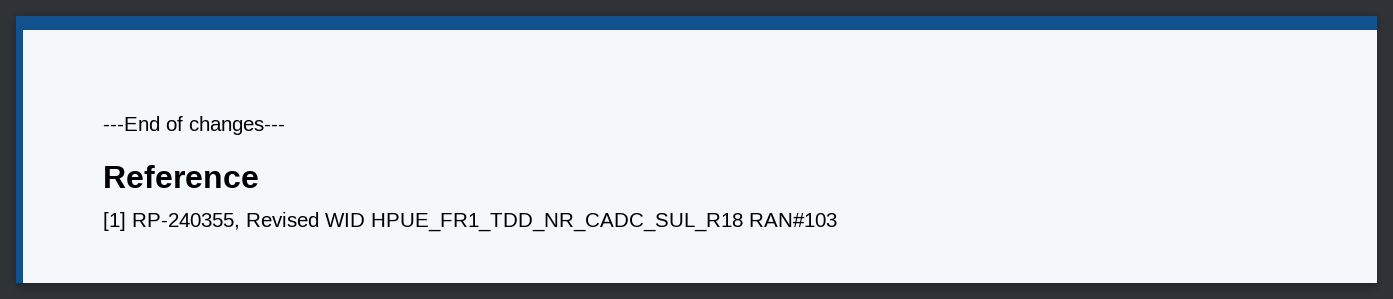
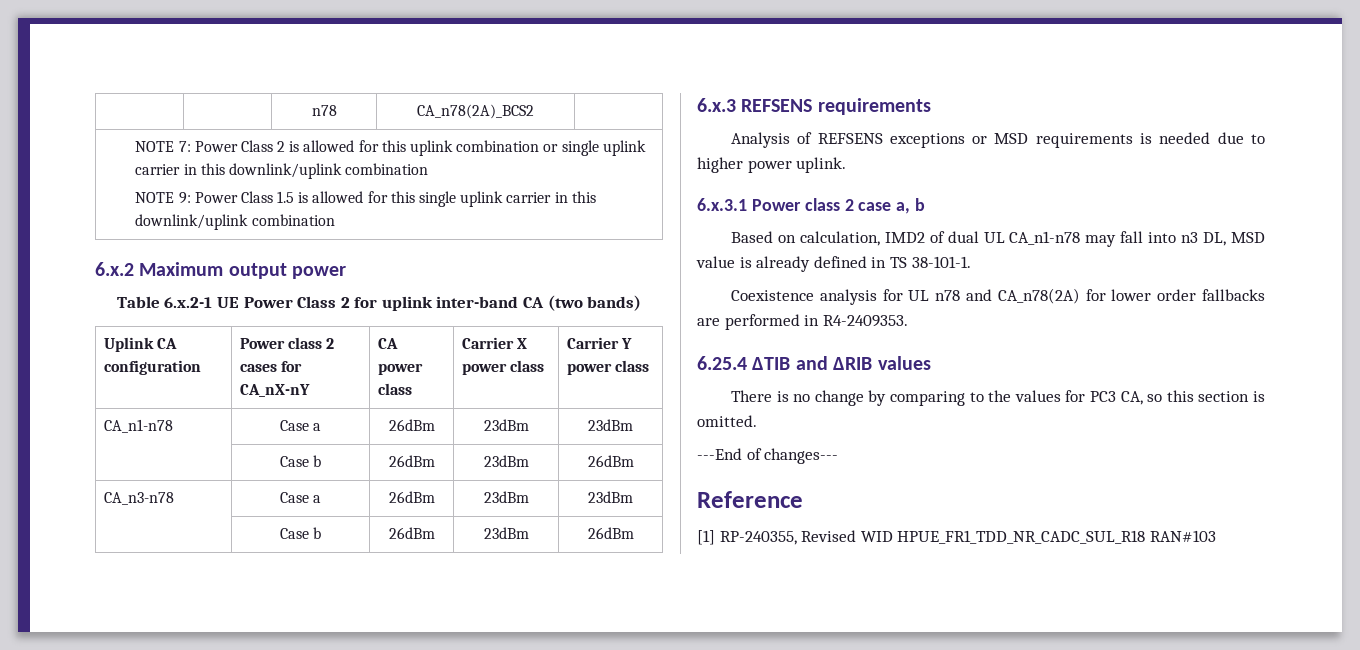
(103, 123) none -> [311,105,337,116] [417,104,534,119] [135,140,646,156] [135,163,429,179] [135,191,596,207] [135,214,335,230] [95,262,347,279] [116,295,642,311] [104,337,178,352] [104,360,202,375] [240,337,335,349] [240,361,303,372] [240,384,311,397] [378,338,399,349] [378,363,424,375] [378,383,413,395] [462,337,528,349] [462,360,545,375] [567,337,633,349] [567,360,650,375] [104,419,174,433] [279,420,322,431] [388,419,435,431] [483,419,529,431] [588,419,633,431] [279,455,322,467] [388,455,435,467] [483,455,529,467] [587,455,634,467] [104,492,175,505] [279,492,322,503] [388,491,435,503] [483,491,529,503] [588,491,633,503] [279,527,322,539] [388,527,435,539] [483,527,529,539] [587,527,634,539] [697,98,931,115] [730,132,1265,148] [697,157,847,173] [697,198,926,214] [730,231,1265,247] [696,256,971,272] [730,288,1265,305] [697,314,908,330] [697,356,931,370] [730,390,1265,406] [697,415,757,427] | | n78 | CA_n78(2A)_BCS2 | // NOTE 7: Power Class 2 is allowed for this uplink combination or single uplink carrier in this downlink/uplink combination // NOTE 9: Power Class 1.5 is allowed for this single uplink carrier in this downlink/uplink combination // 6.x.2 Maximum output power // Table 6.x.2-1 UE Power Class 2 for uplink inter-band CA (two bands) // Uplink CA configuration | Power class 2 cases for CA_nX-nY | CA power class | Carrier X power class | Carrier Y power class // CA_n1-n78 | Case a | 26dBm | 23dBm | 23dBm // | Case b | 26dBm | 23dBm | 26dBm // CA_n3-n78 | Case a | 26dBm | 23dBm | 23dBm // | Case b | 26dBm | 23dBm | 26dBm // 6.x.3 REFSENS requirements // Analysis of REFSENS exceptions or MSD requirements is needed due to higher power uplink. // 6.x.3.1 Power class 2 case a, b // Based on calculation, IMD2 of dual UL CA_n1-n78 may fall into n3 DL, MSD value is already defined in TS 38-101-1. // Coexistence analysis for UL n78 and CA_n78(2A) for lower order fallbacks are performed in R4-2409353. // 6.25.4 ∆TIB and ∆RIB values // There is no change by comparing to the values for PC3 CA, so this section is omitted. //

